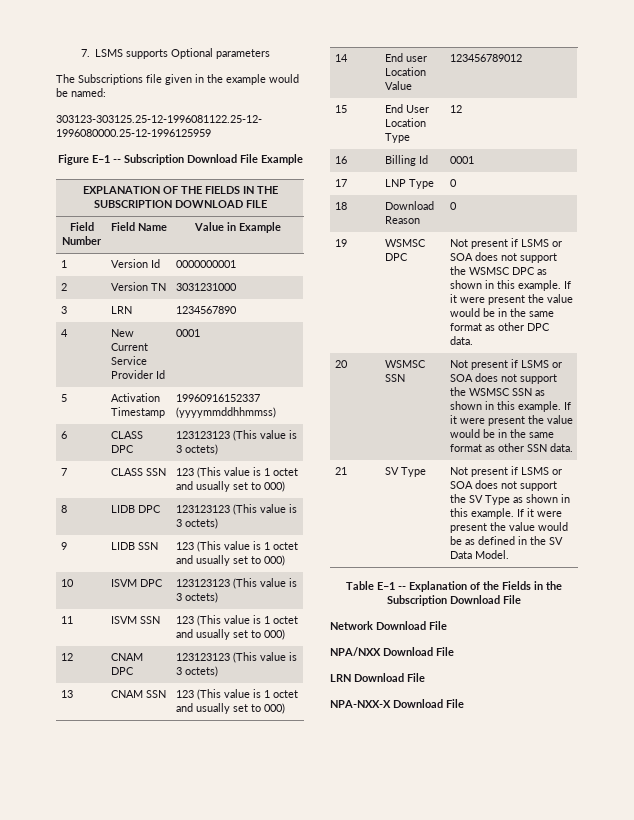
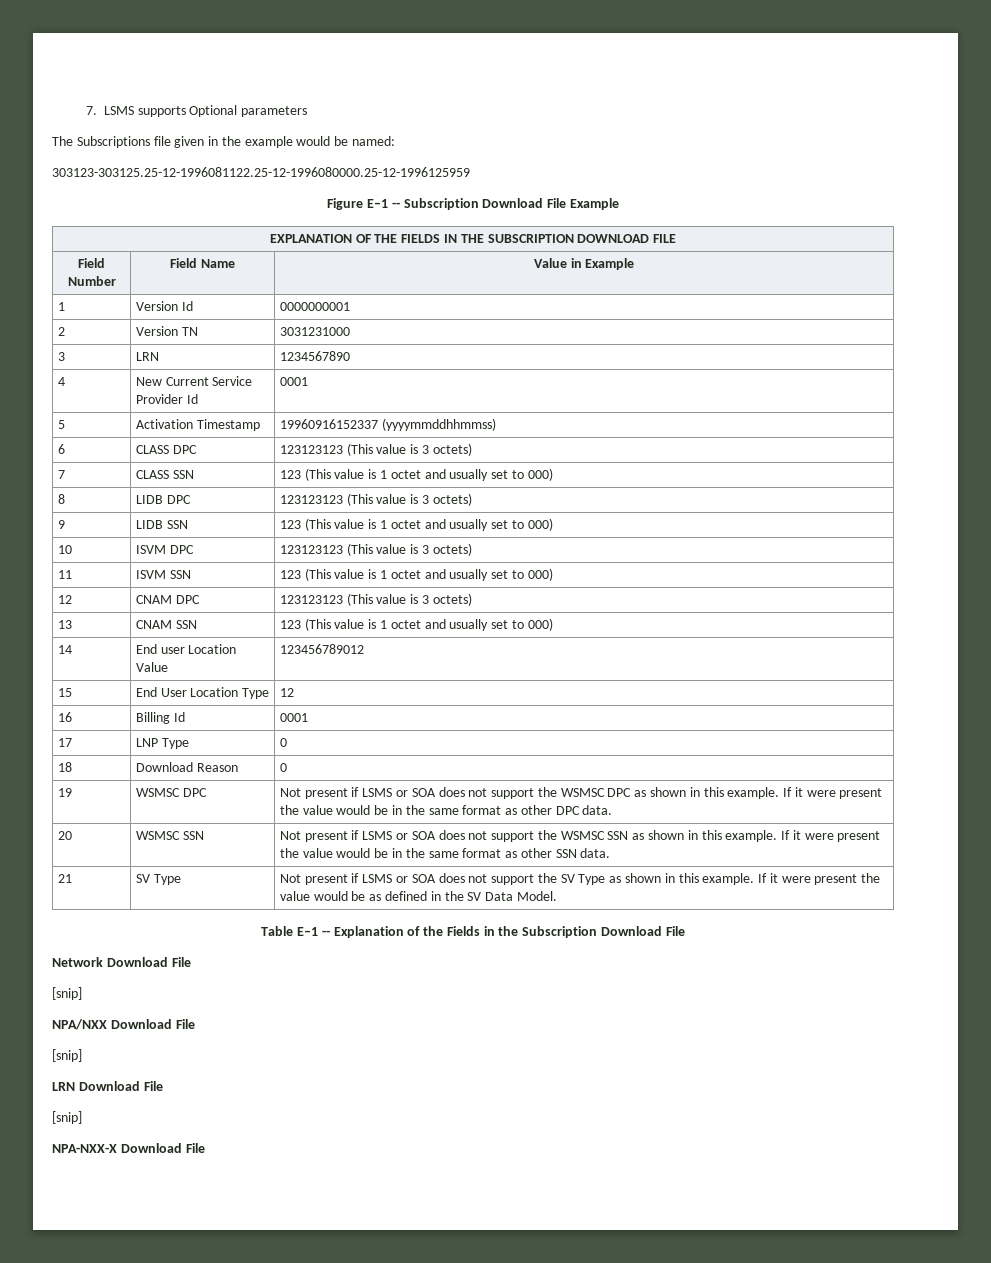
(447, 625) none -> [52,987,82,1000] // [snip]
(454, 651) none -> [52,1049,82,1062] // [snip]
(425, 677) none -> [52,1111,82,1124] // [snip]

